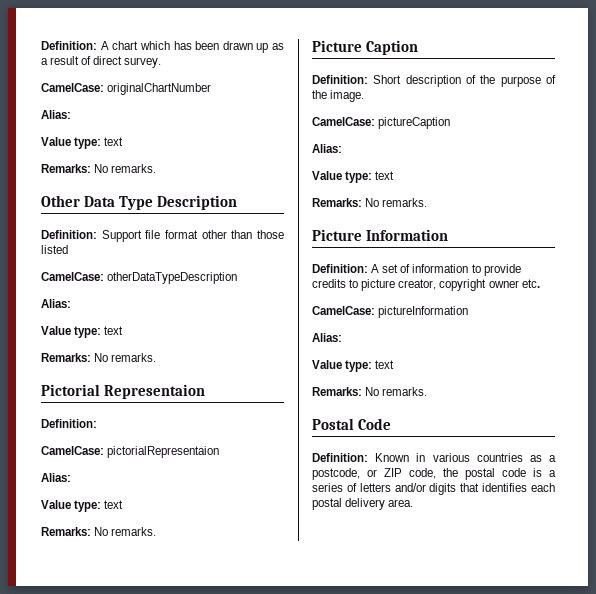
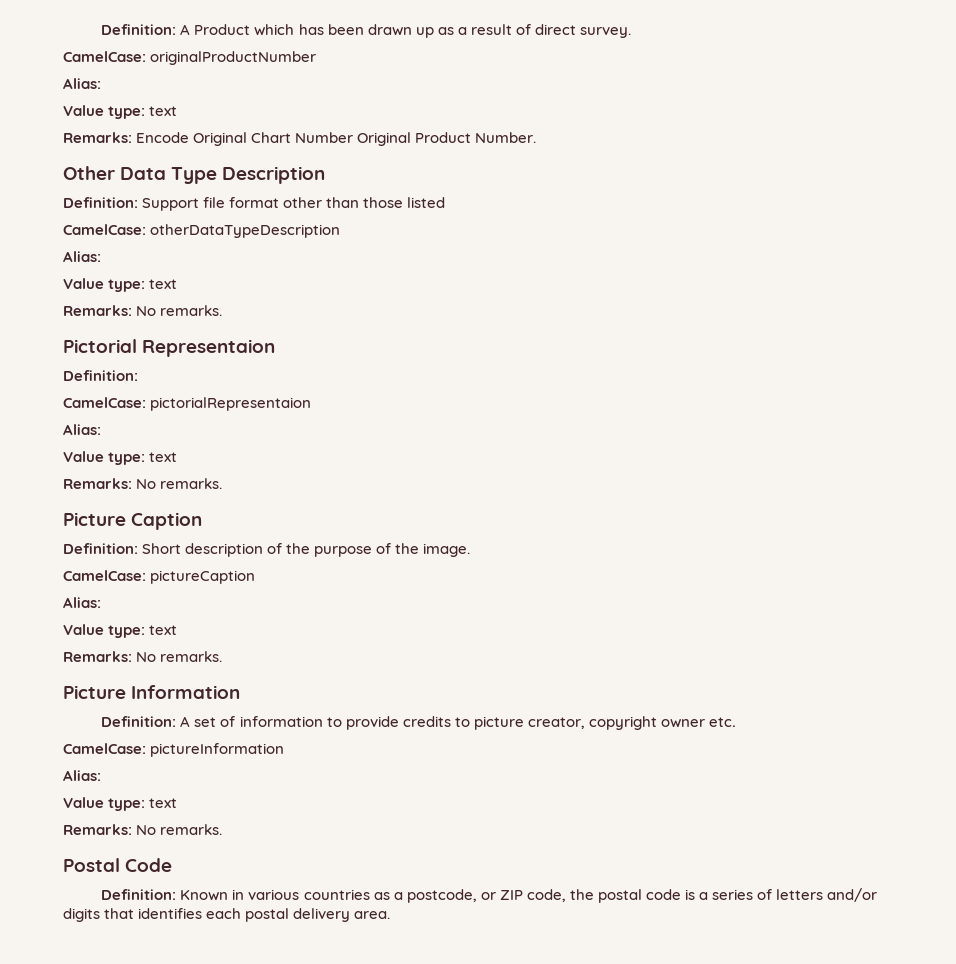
[41,41,139,50] Definition: A chart -> [101,24,251,35] Definition: A Product
[107,83,212,95] [41,110,71,119] [41,137,124,149] [41,164,157,173] originalChartNumber // Alias: // Value type: text // Remarks: No remarks. -> [150,51,317,65] [63,78,101,89] [63,105,178,119] [63,132,537,146] originalProductNumber // Alias: // Value type: text // Remarks: Encode Original Chart Number Original Product Number.

